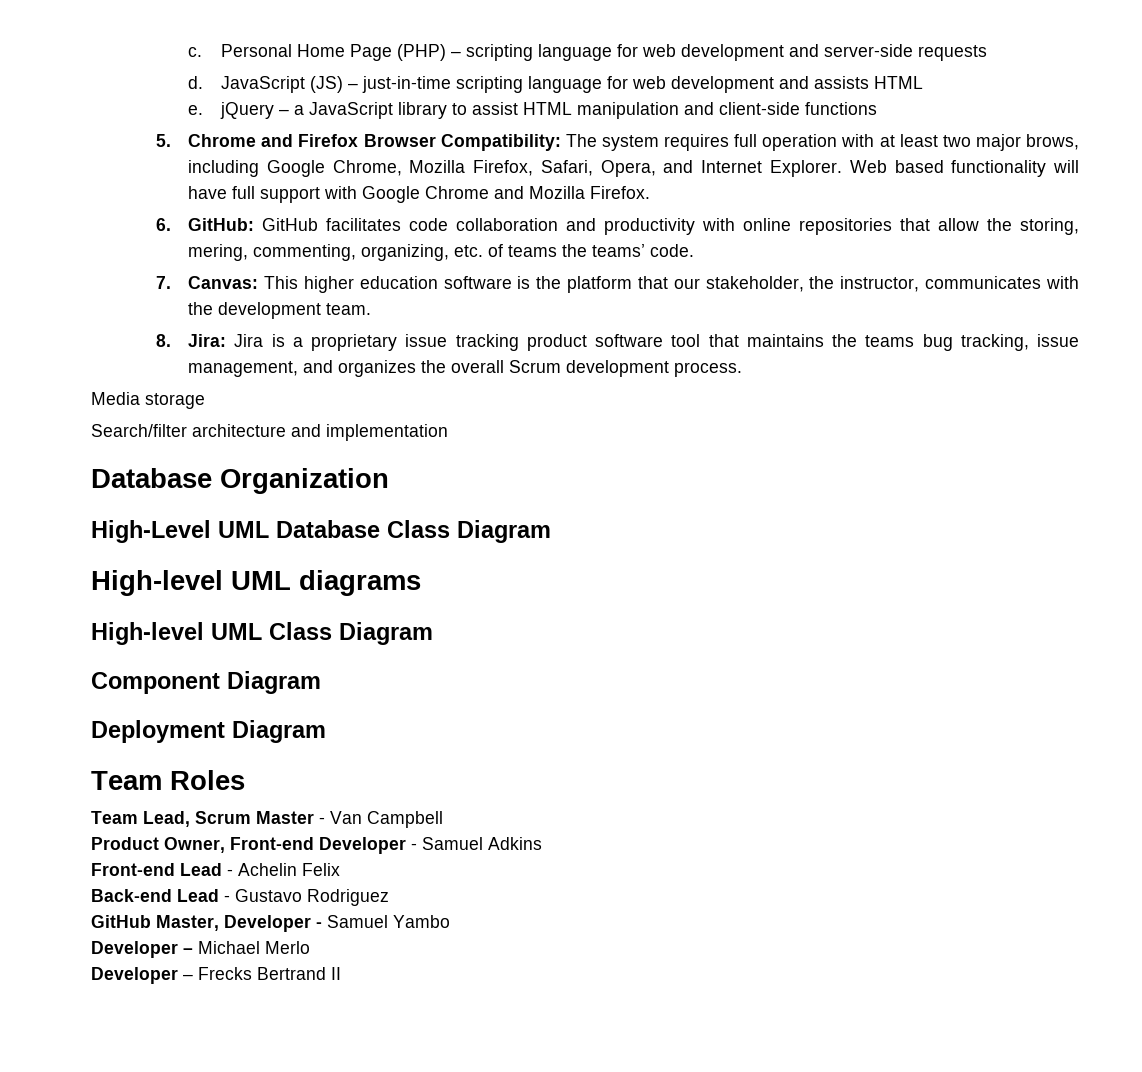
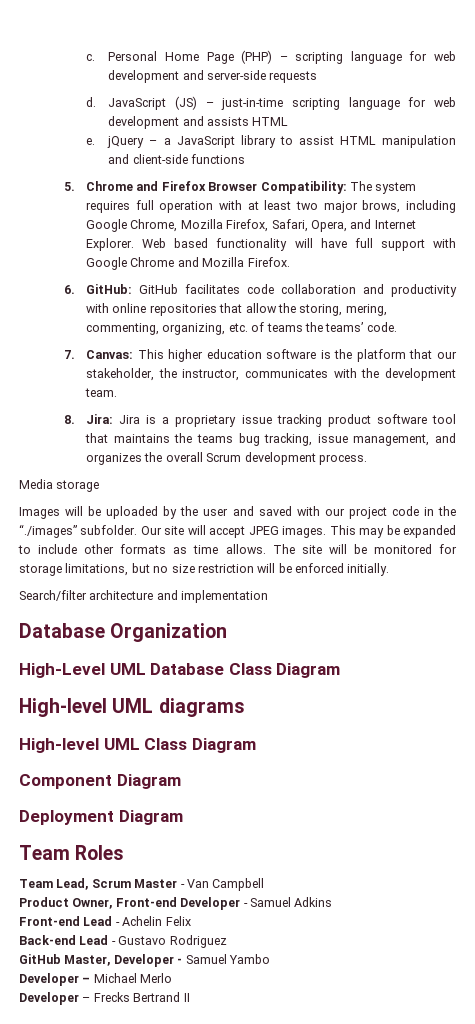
(205, 401) none -> [19,506,456,519] [19,524,456,538] [18,544,457,554] [19,563,390,576] // Images will be uploaded by the user and saved with our project code in the “./images” subfolder. Our site will accept JPEG images. This may be expanded to include other formats as time allows. The site will be monitored for storage limitations, but no size restriction will be enforced initially.

